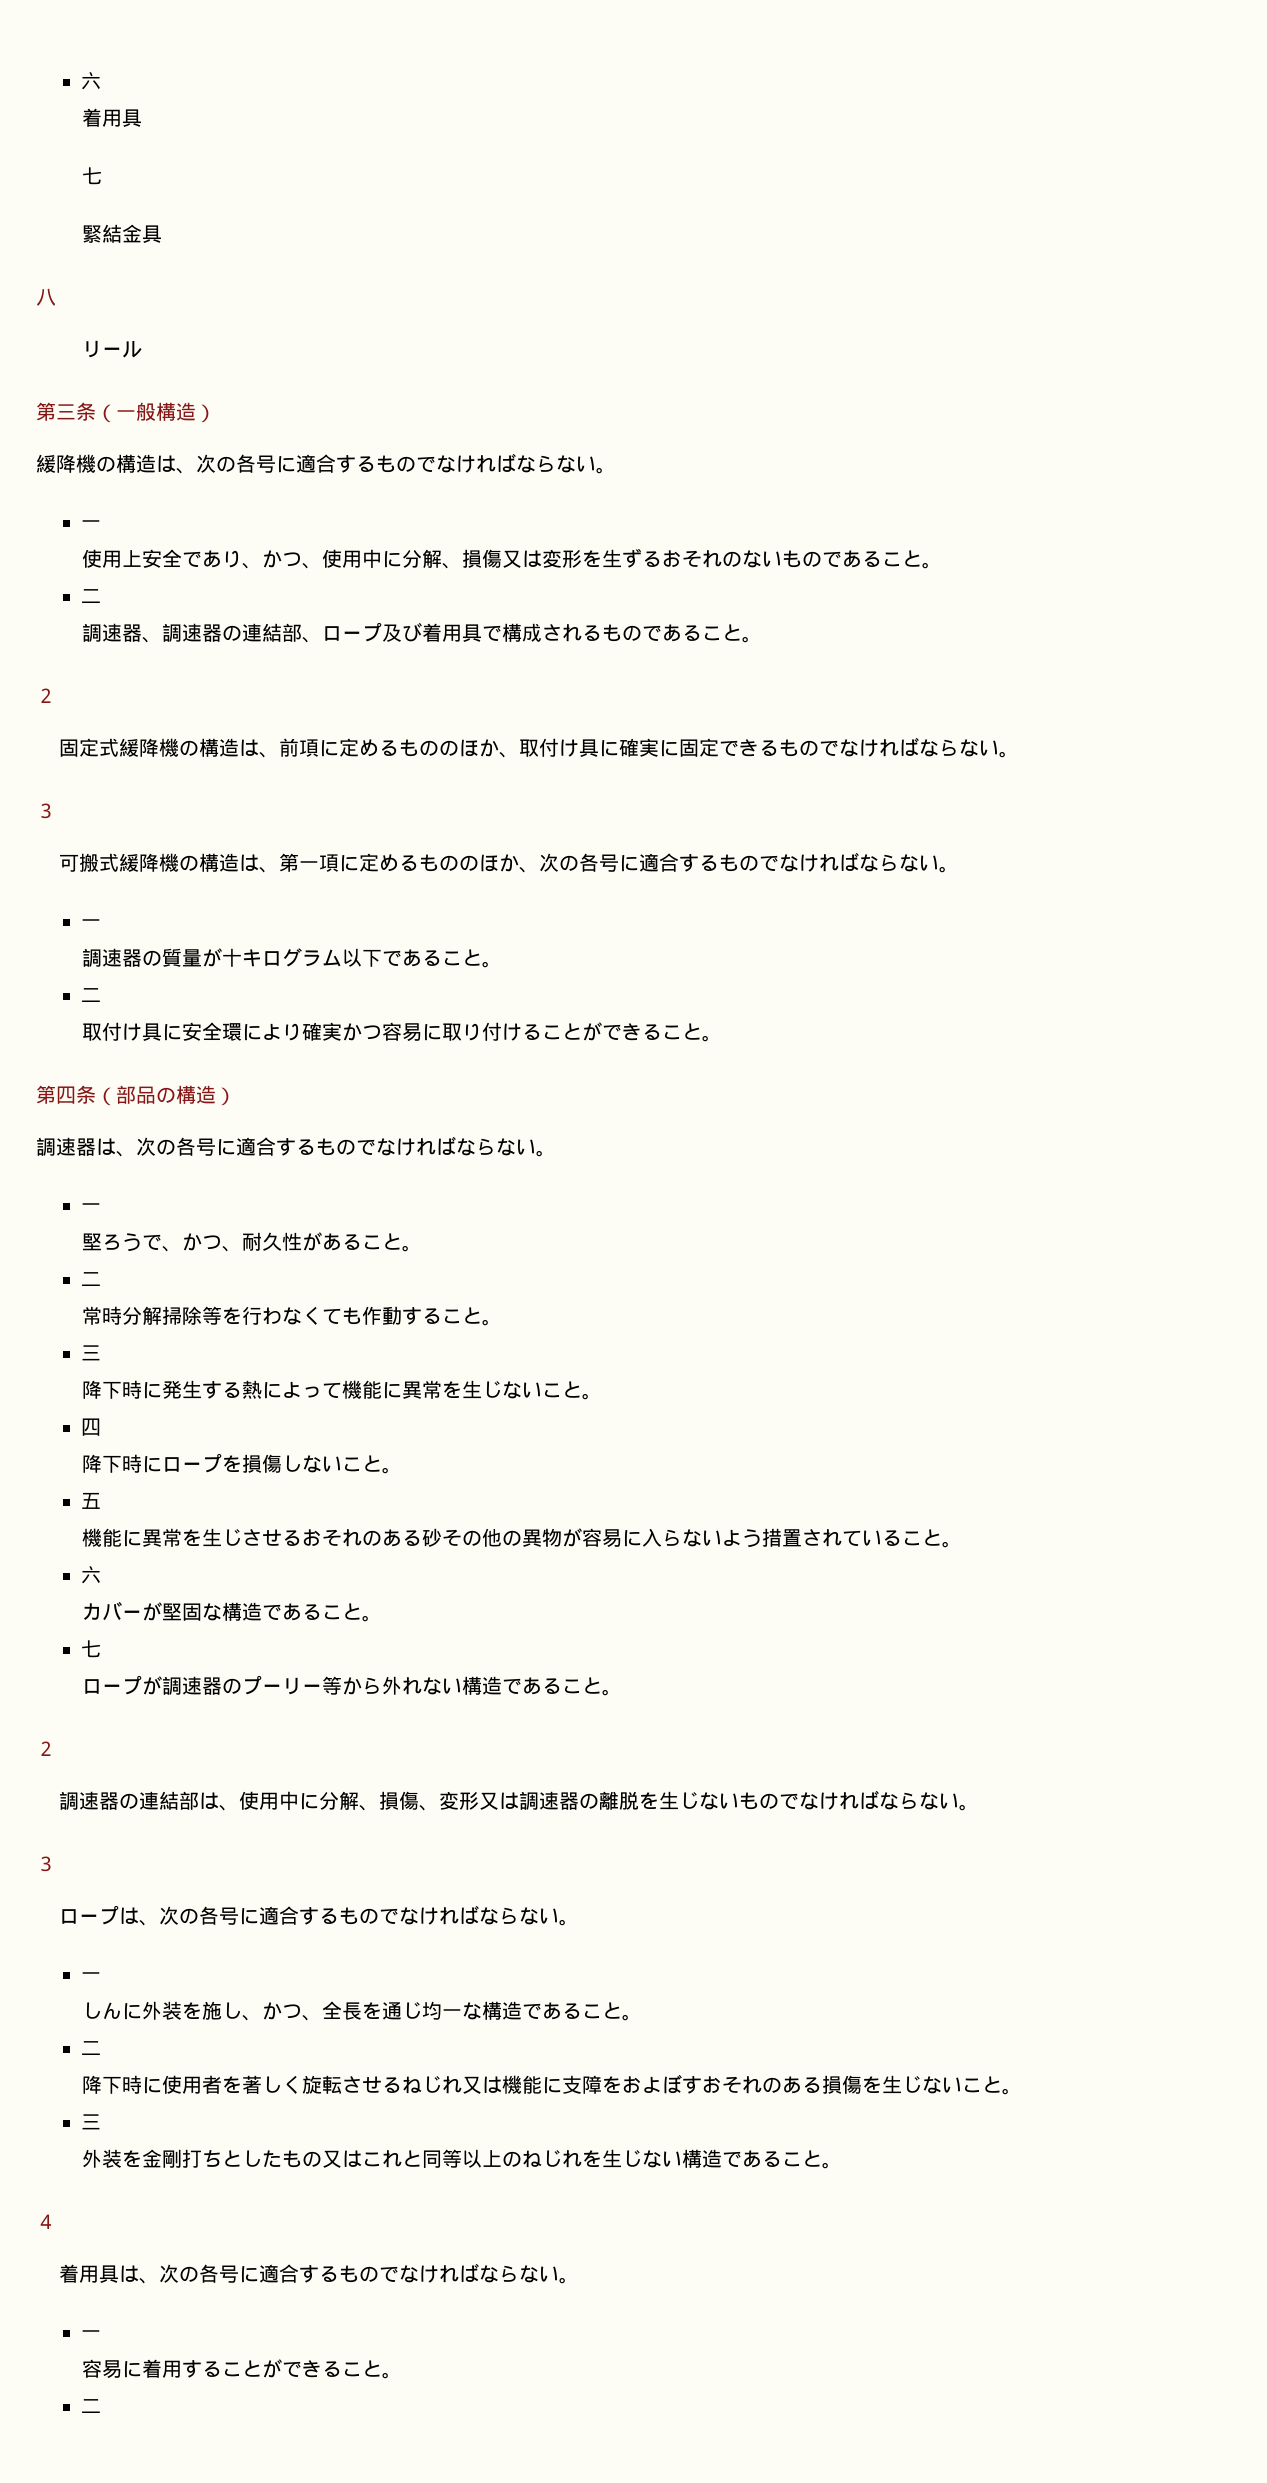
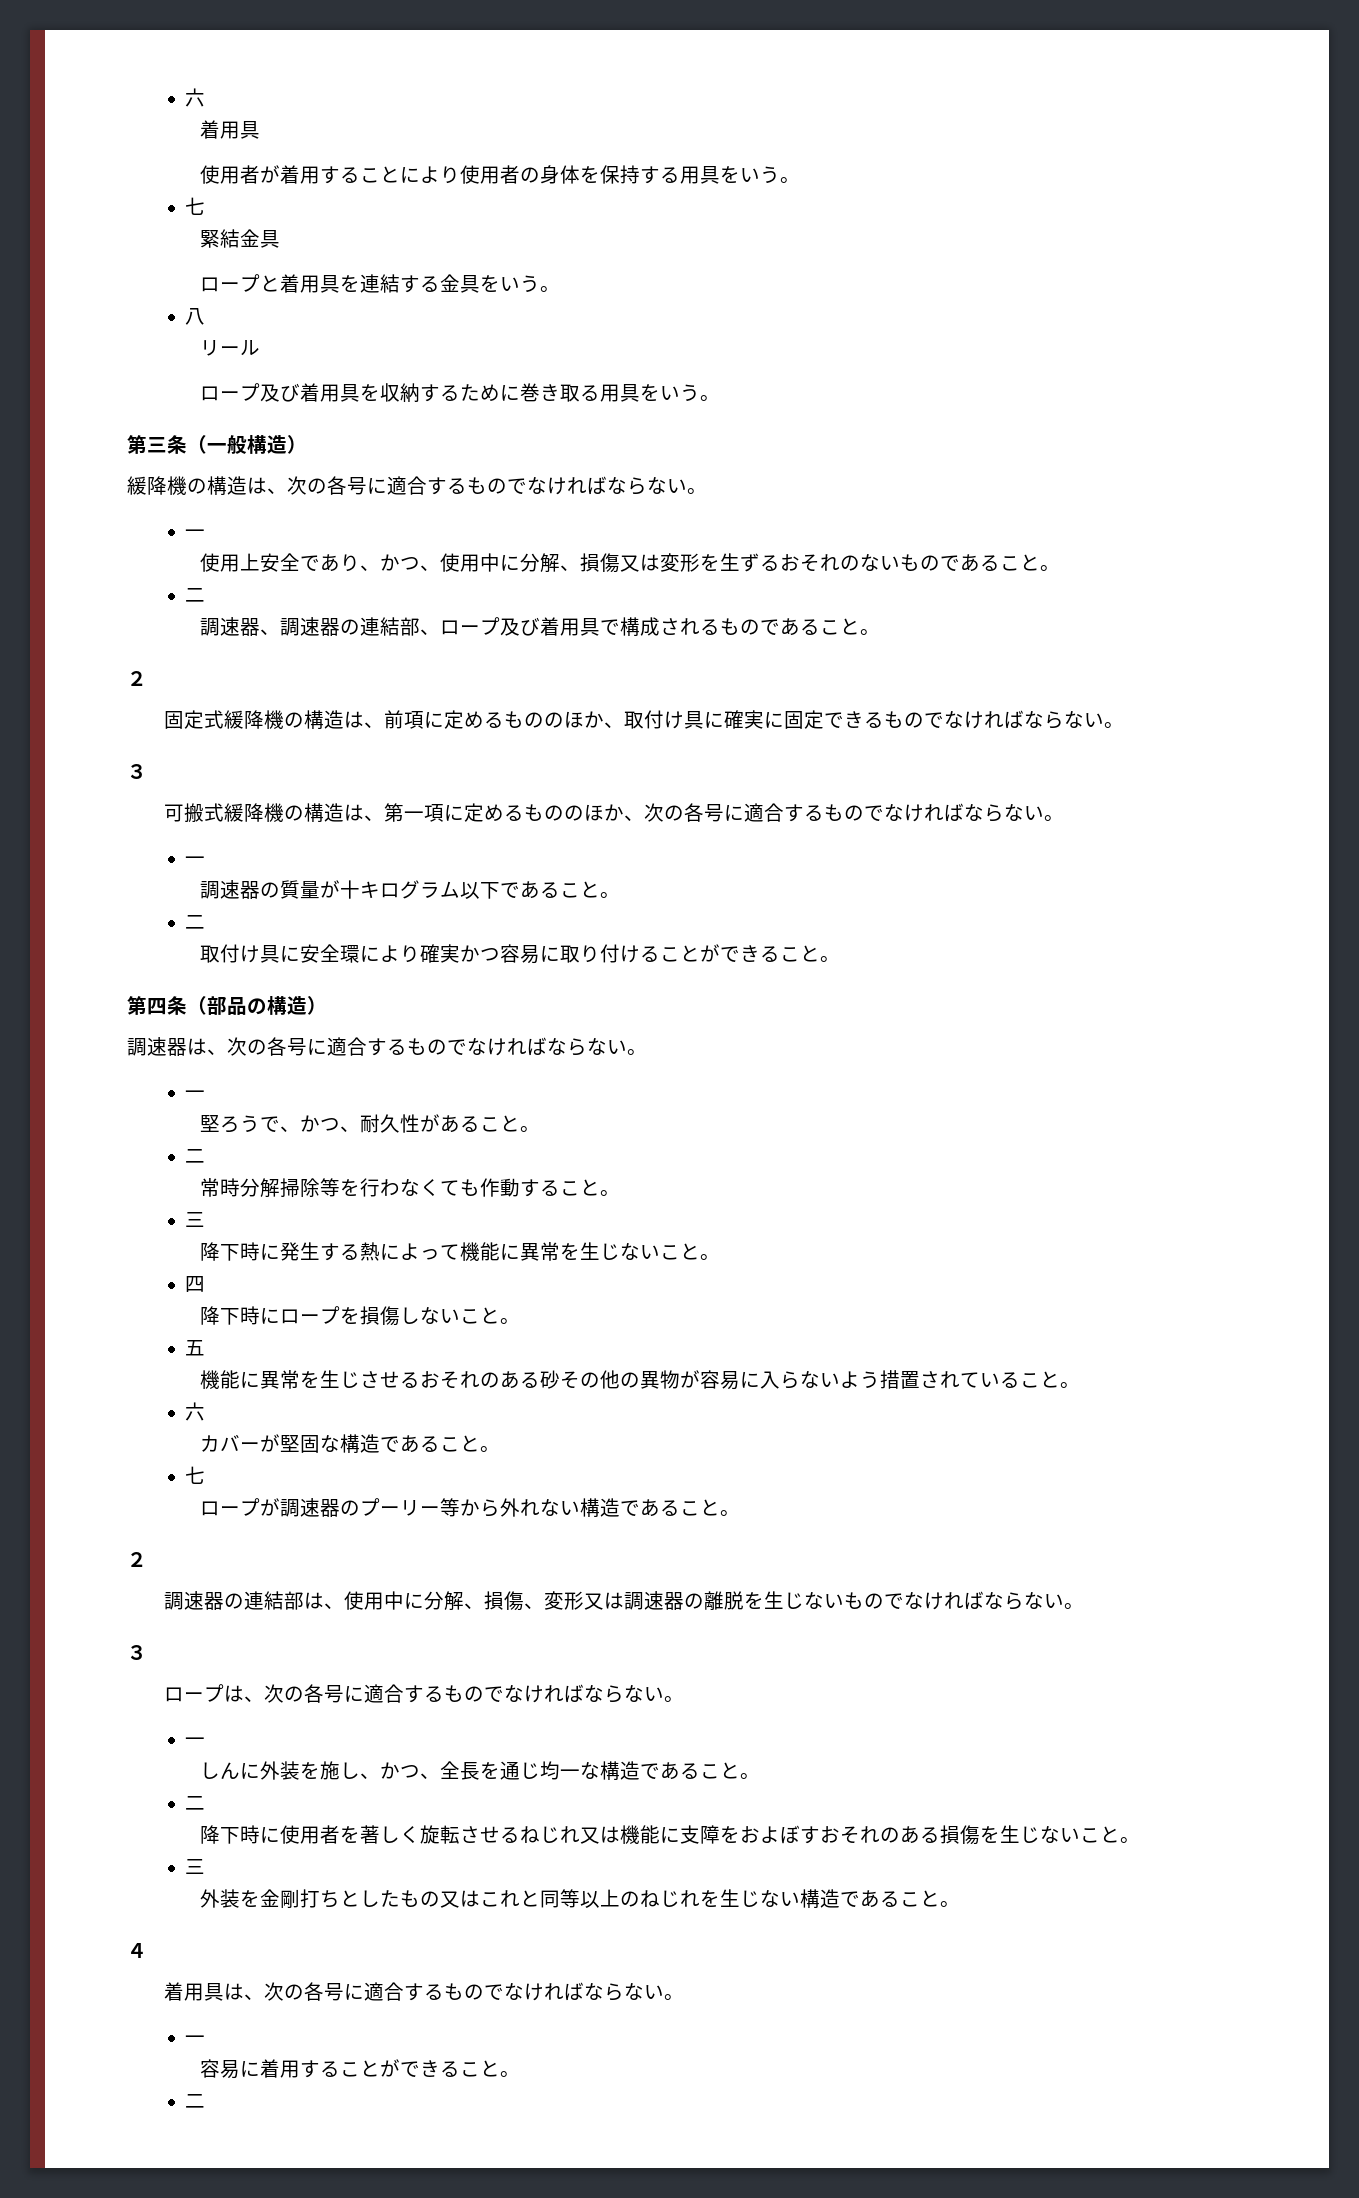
[82,167,103,185] [82,224,163,243] [36,288,56,306] [82,340,143,358] 七 // 緊結金具 // 八 // リール -> [200,165,801,184] [185,197,206,215] [200,229,281,248] [200,274,561,293] [185,308,206,325] [200,340,261,356] [200,383,721,403] 使用者が着用することにより使用者の身体を保持する用具をいう。 // 七 // 緊結金具 // ロープと着用具を連結する金具をいう。 // 八 // リール // ロープ及び着用具を収納するために巻き取る用具をいう。

